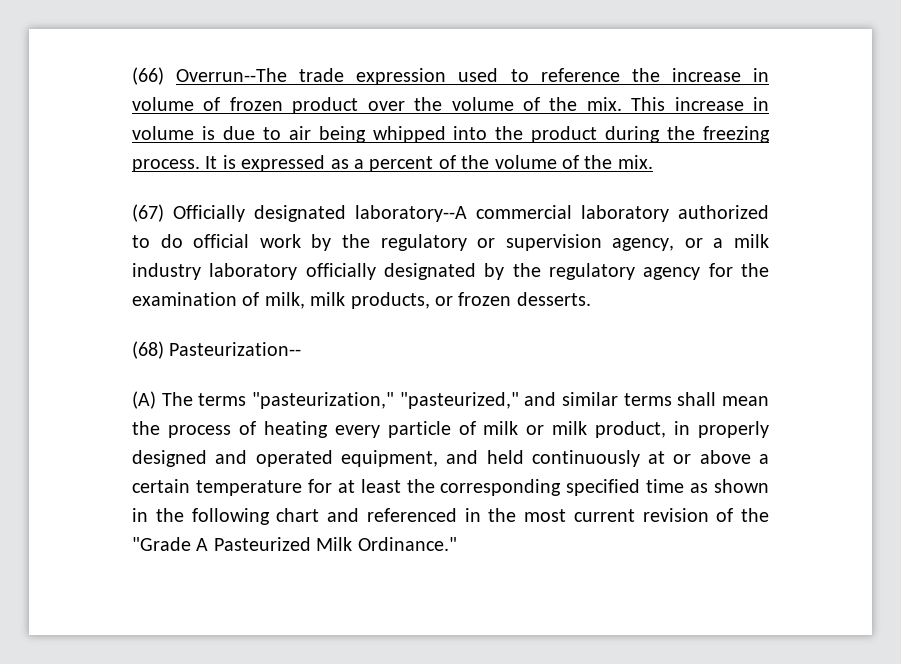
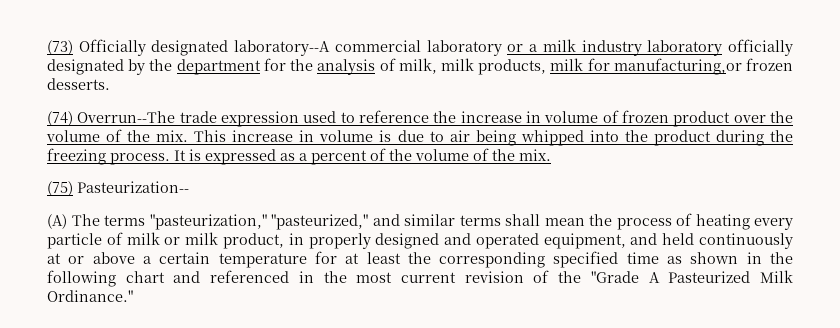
[132,67,164,85] (66) -> [47,39,794,56] [47,58,793,75] [47,78,110,90] [47,111,73,126] (73) Officially designated laboratory--A commercial laboratory or a milk industry laboratory officially designated by the department for the analysis of milk, milk products, milk for manufacturing,or frozen desserts. // (74)
[132,204,769,222] [132,234,770,251] [132,263,769,280] [132,292,591,309] [132,341,164,359] (67) Officially designated laboratory--A commercial laboratory authorized to do official work by the regulatory or supervision agency, or a milk industry laboratory officially designated by the regulatory agency for the examination of milk, milk products, or frozen desserts. // (68) -> [47,181,73,196] (75)

